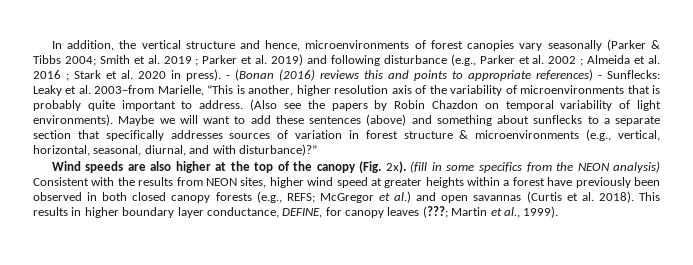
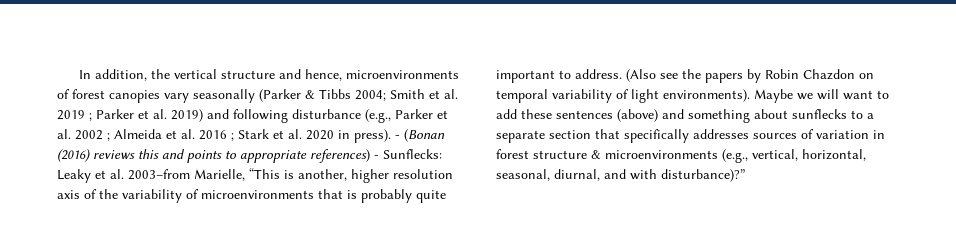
[51,161,661,173] [33,177,661,188] [33,191,660,203] [33,206,559,218] // Wind speeds are also higher at the top of the canopy (Fig. 2x). (fill in some specifics from the NEON analysis) Consistent with the results from NEON sites, higher wind speed at greater heights within a forest have previously been observed in both closed canopy forests (e.g., REFS; McGregor et al.) and open savannas (Curtis et al. 2018). This results in higher boundary layer conductance, DEFINE, for canopy leaves (???; Martin et al., 1999). -> (745, 175) none

